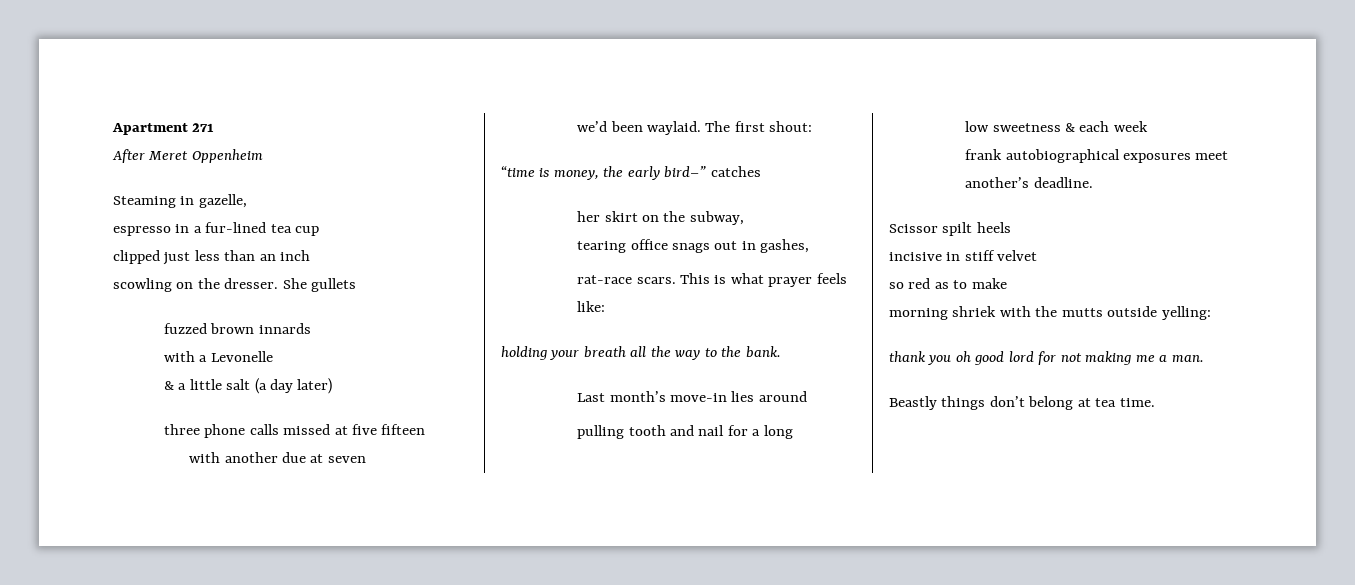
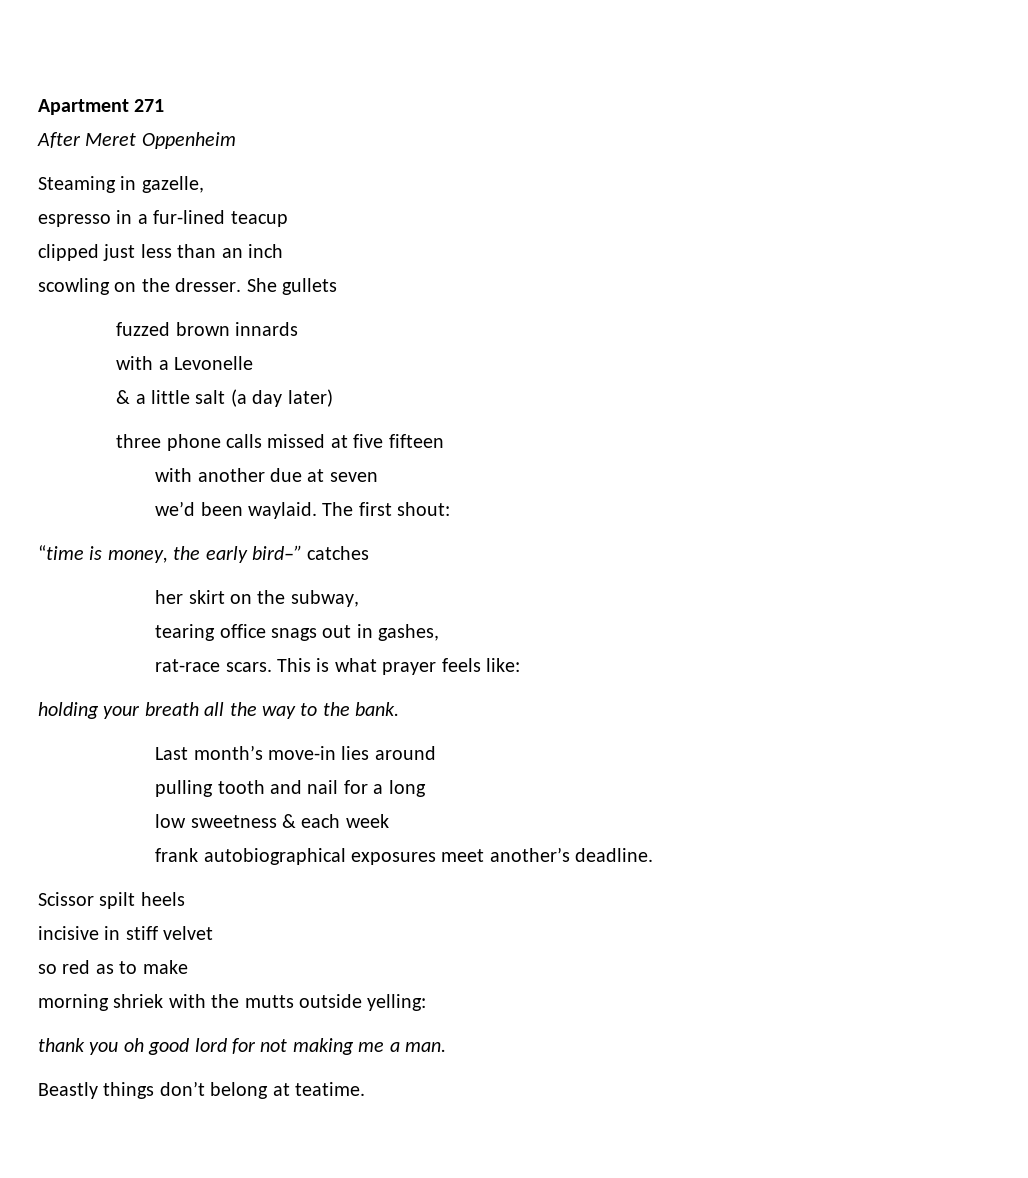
[270,224,320,236] tea cup -> [230,211,288,227] teacup
[1095,398,1155,407] tea time. -> [295,1082,365,1096] teatime.

